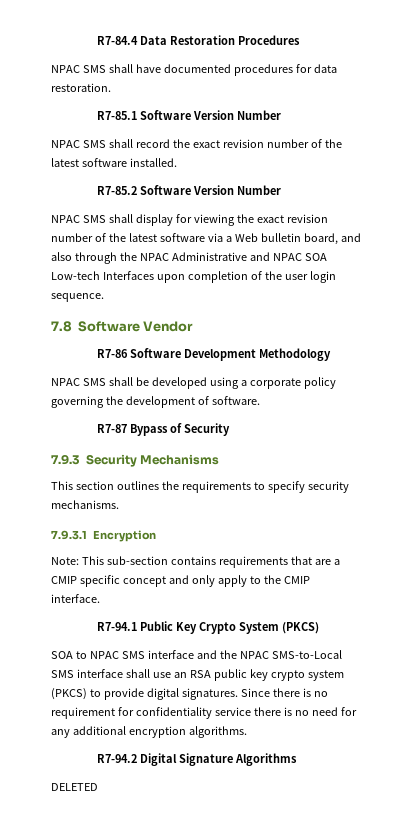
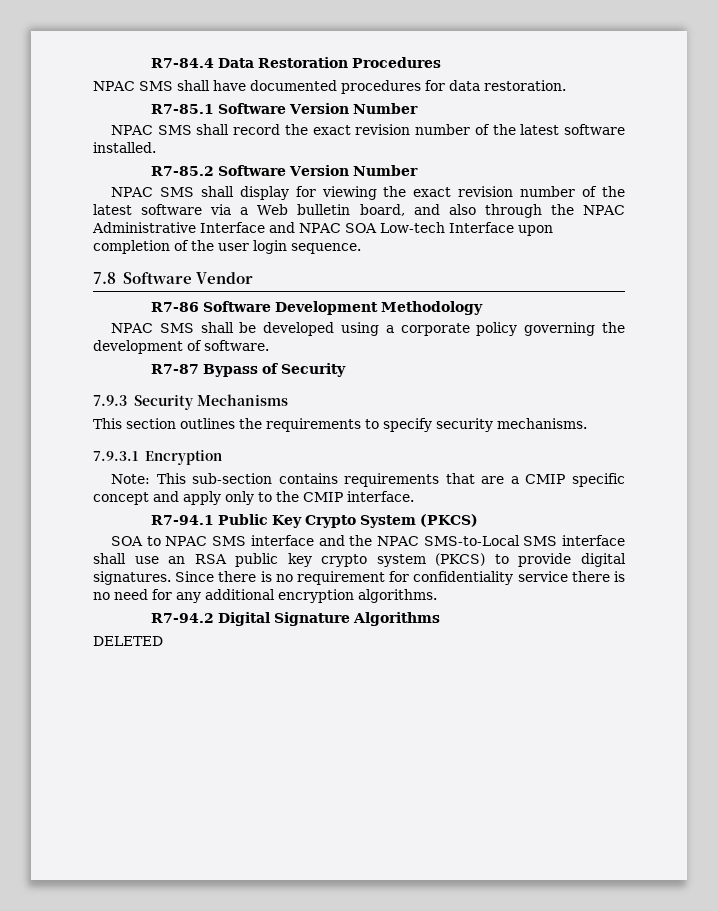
(247, 256) none -> [200,222,265,233] Interface
[102,271,154,280] Interfaces -> [448,222,514,233] Interface
[191,575,247,587] only apply -> [183,491,254,505] apply only

